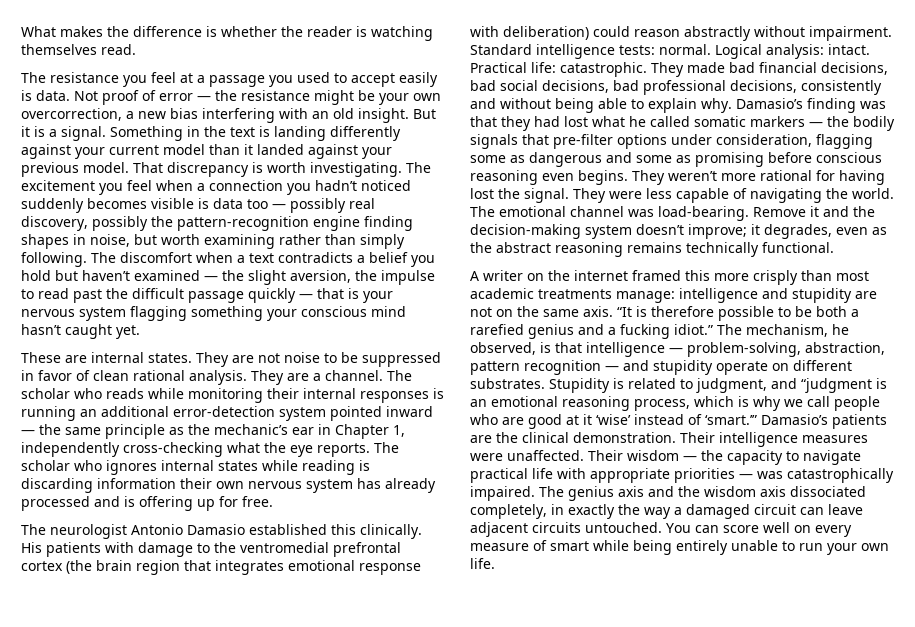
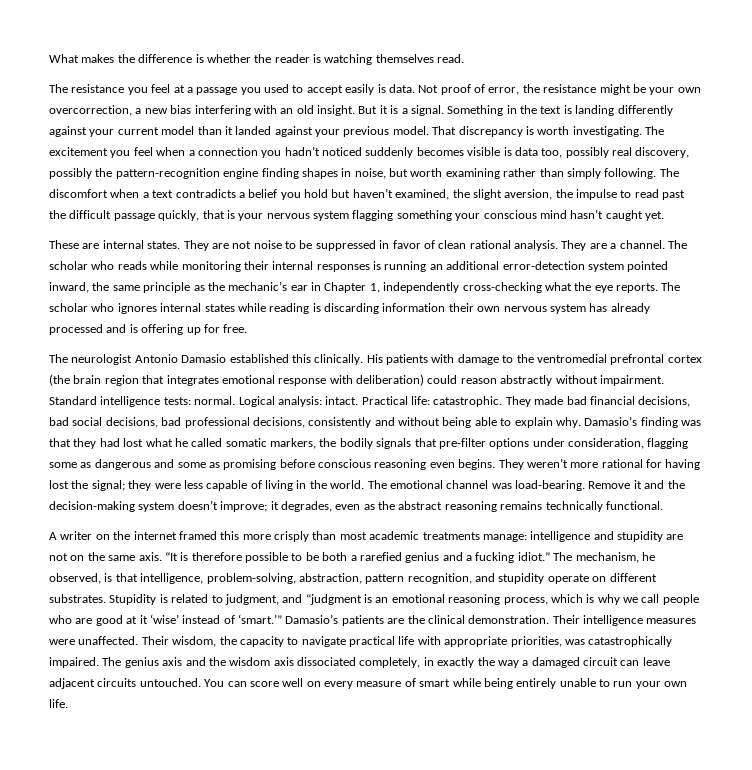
[159,93,211,101] error — -> [488,87,520,95] error,
[247,199,286,209] too — -> [541,148,563,158] too,
[134,270,218,281] examined — -> [395,189,450,200] examined,
[248,288,313,303] quickly — -> [158,210,200,221] quickly,
[386,406,433,417] [21,430,35,435] inward — -> [49,282,89,293] inward,
[750,116,823,127] markers — -> [270,438,316,449] markers,
[524,188,606,203] signal. They -> [91,480,152,491] signal; they
[750,188,822,203] navigating -> [265,480,307,491] living in
[586,342,683,357] intelligence — -> [140,573,204,584] intelligence,
[524,360,619,375] recognition — -> [407,573,472,584] recognition,
[627,450,697,461] wisdom — -> [172,636,217,647] wisdom,
[674,468,753,483] priorities — -> [510,636,562,647] priorities,

